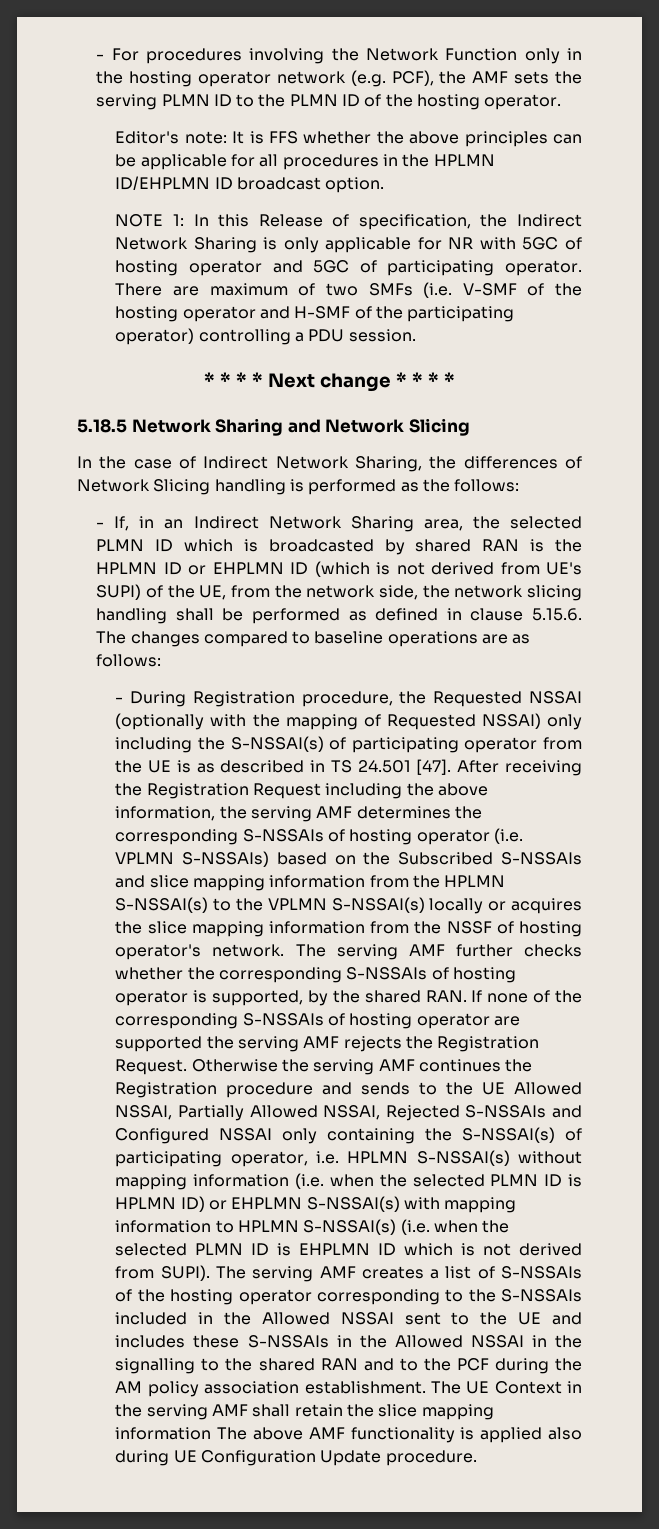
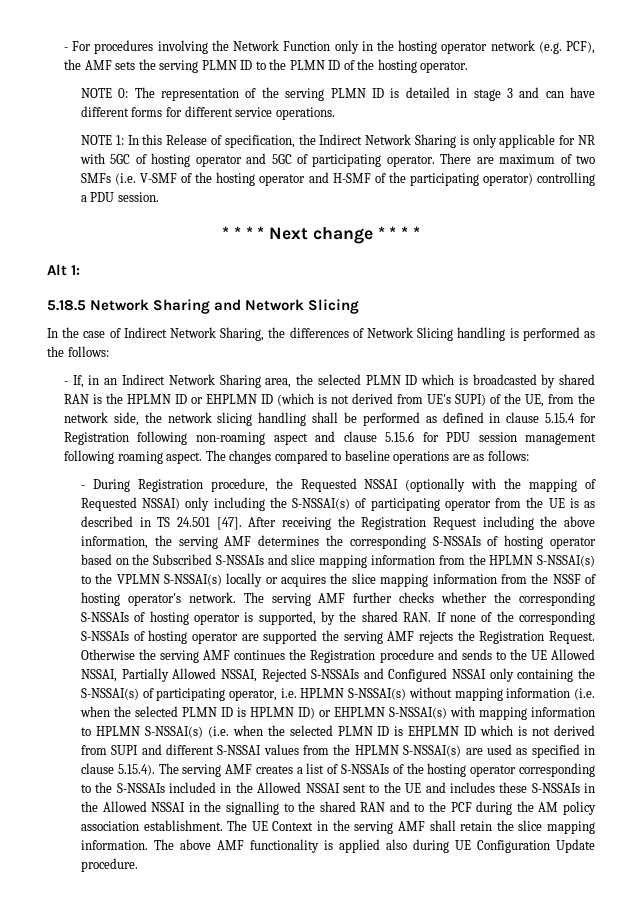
[115,131,583,147] [115,154,495,170] [115,176,385,193] Editor's note: It is FFS whether the above principles can be applicable for all procedures in the HPLMN ID/EHPLMN ID broadcast option. -> [80,87,595,101] [80,106,335,120] NOTE 0: The representation of the serving PLMN ID is detailed in stage 3 and can have different forms for different service operations.
(455, 379) none -> [47,264,81,276] // Alt 1:
[532,608,583,621] 5.15.6. -> [545,413,597,423] [63,431,596,445] [63,450,203,464] 5.15.4 for Registration following non-roaming aspect and clause 5.15.6 for PDU session management following roaming aspect.
[493,828,523,844] [115,851,270,867] (i.e. VPLMN S-NSSAIs) -> (597, 543) none
[160,1265,210,1281] SUPI). -> [111,744,596,758] [80,763,155,776] SUPI and different S-NSSAI values from the HPLMN S-NSSAI(s) are used as specified in clause 5.15.4).
[115,1427,212,1440] information -> [80,840,148,850] information.

